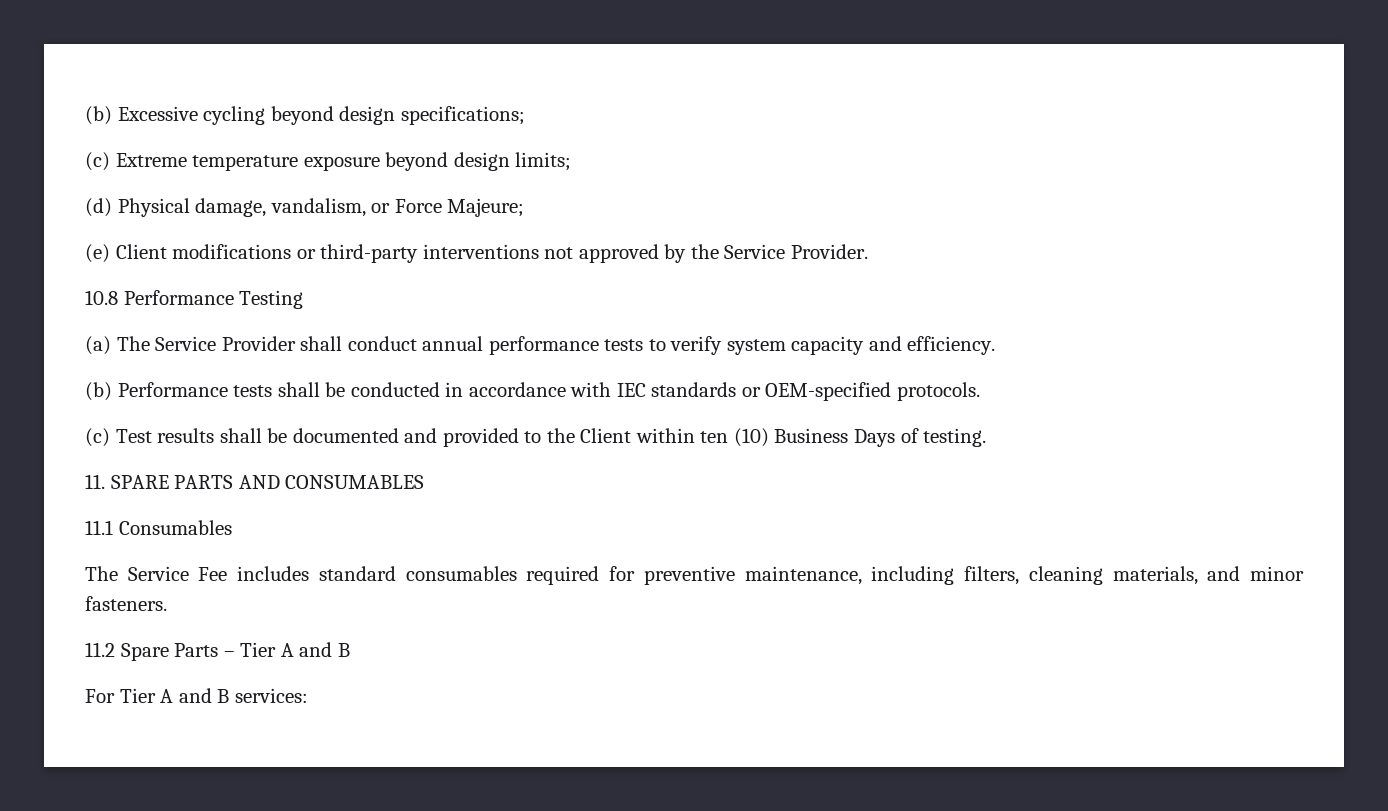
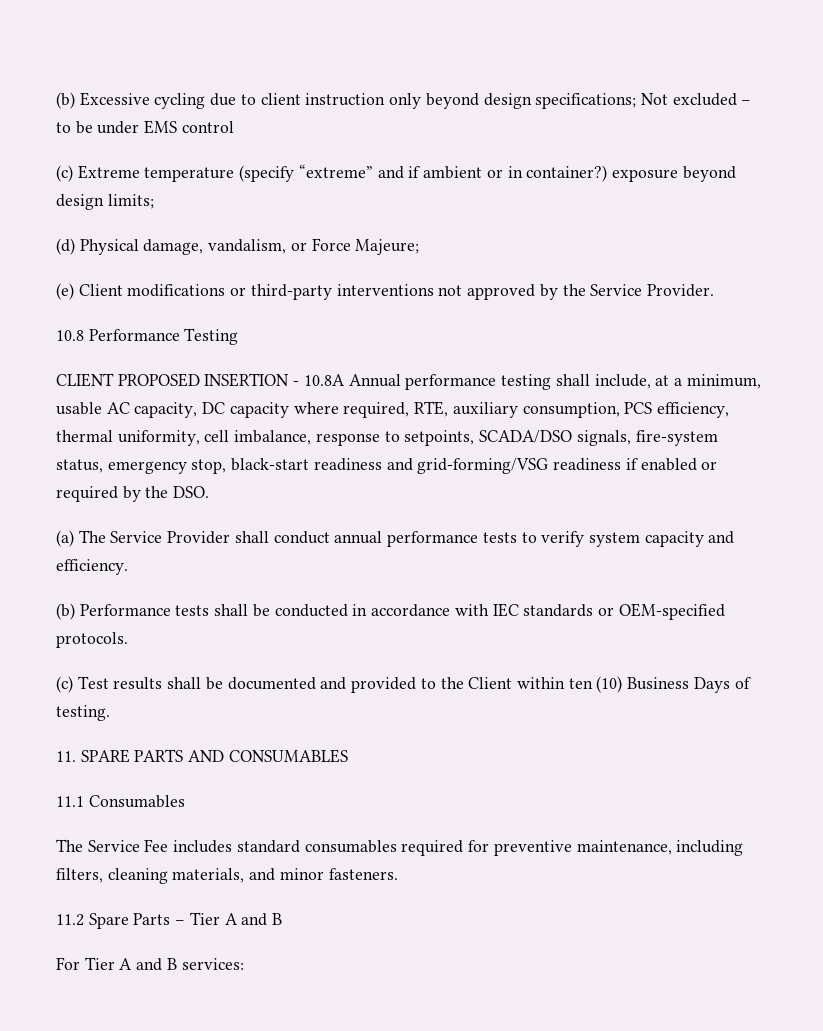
[270,106,525,125] [85,152,299,171] beyond design specifications; // (c) Extreme temperature -> [210,93,752,109] [56,120,234,134] [56,164,608,182] due to client instruction only beyond design specifications; Not excluded – to be under EMS control // (c) Extreme temperature (specify “extreme” and if ambient or in container?)
(304, 299) none -> [56,373,761,390] [56,401,729,418] [56,430,718,446] [56,458,718,474] [56,486,210,502] // CLIENT PROPOSED INSERTION - 10.8A Annual performance testing shall include, at a minimum, usable AC capacity, DC capacity where required, RTE, auxiliary consumption, PCS efficiency, thermal uniformity, cell imbalance, response to setpoints, SCADA/DSO signals, fire-system status, emergency stop, black-start readiness and grid-forming/VSG readiness if enabled or required by the DSO.

